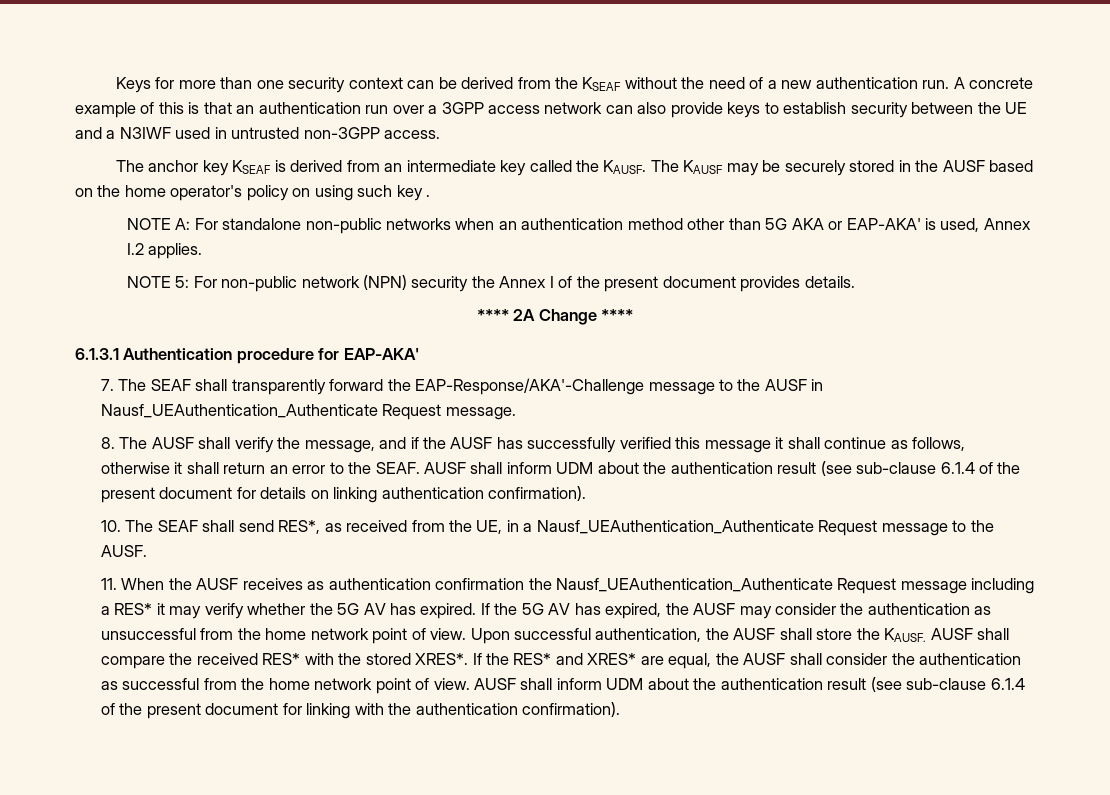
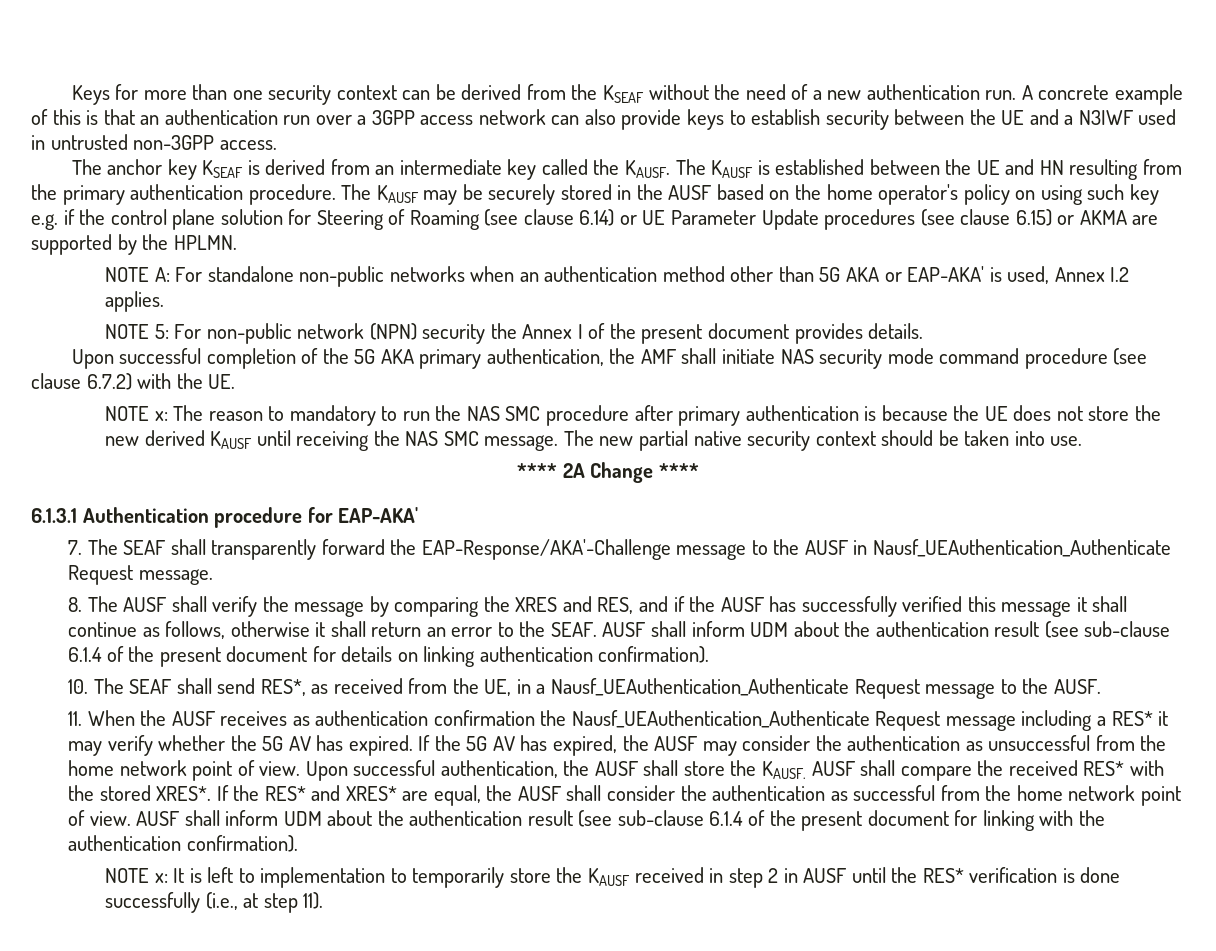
(724, 167) none -> [757,159,1182,180] [31,184,419,205] is established between the UE and HN resulting from the primary authentication procedure. The KAUSF
[426,195,431,197] . -> [31,209,1159,230] [31,234,237,255] e.g. if the control plane solution for Steering of Roaming (see clause 6.14) or UE Parameter Update procedures (see clause 6.15) or AKMA are supported by the HPLMN.
(855, 282) none -> [71,348,1148,369] [31,373,236,390] [105,405,1161,426] [105,430,1083,451] // Upon successful completion of the 5G AKA primary authentication, the AMF shall initiate NAS security mode command procedure (see clause 6.7.2) with the UE. // NOTE x: The reason to mandatory to run the NAS SMC procedure after primary authentication is because the UE does not store the new derived KAUSF until receiving the NAS SMC message. The new partial native security context should be taken into use.
[304,440,375,453] message, -> [294,596,634,617] message by comparing the XRES and RES,
(620, 709) none -> [105,867,1121,888] [105,892,324,913] // NOTE x: It is left to implementation to temporarily store the KAUSF received in step 2 in AUSF until the RES* verification is done successfully (i.e., at step 11).

